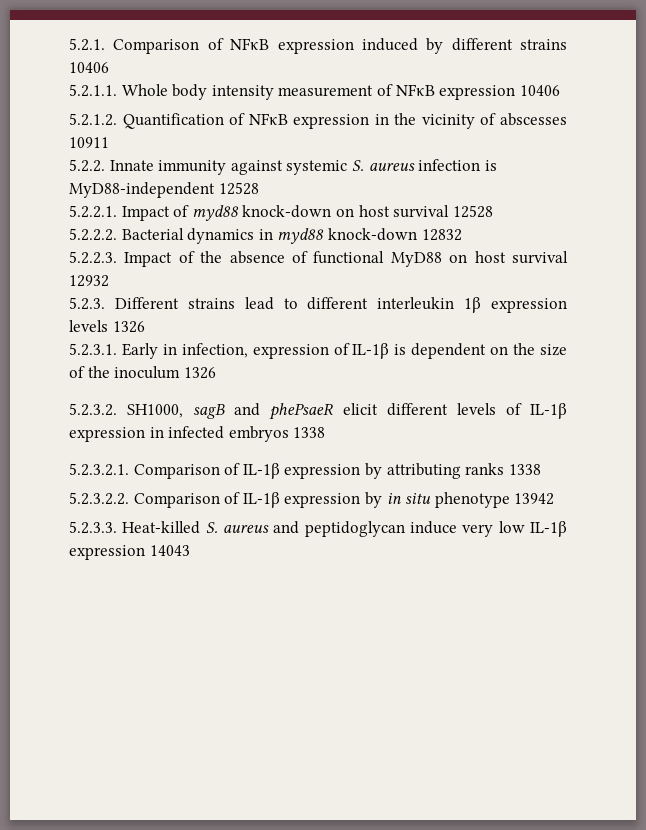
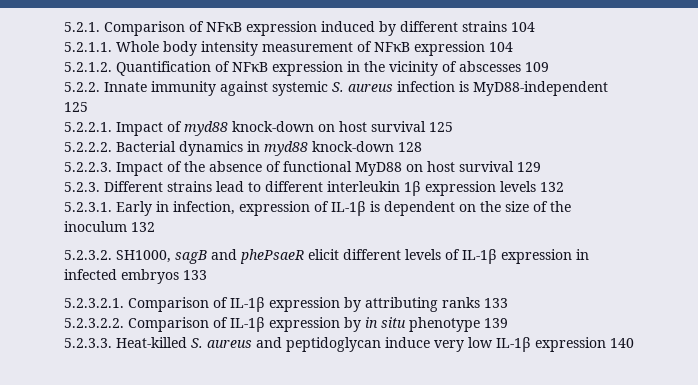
[69,62,109,73] 10406 -> [511,22,535,32] 104
[519,85,560,96] 10406 -> [489,42,513,52] 104
[69,137,109,148] 10911 -> [525,62,549,72] 109
[218,182,259,195] 12528 -> [64,102,88,112] 125
[452,205,493,218] 12528 -> [429,122,453,132] 125
[421,229,462,241] 12832 -> [398,142,422,152] 128
[69,275,109,287] 12932 -> [517,162,541,172] 129
[112,321,145,333] 1326 -> [540,182,564,192] 132
[183,367,216,379] 1326 -> [131,222,155,232] 132
[293,427,326,438] 1338 -> [183,270,207,280] 133
[508,464,541,475] 1338 -> [484,298,508,308] 133
[514,493,555,505] 13942 -> [484,318,508,328] 139
[149,545,190,556] 14043 -> [610,338,634,348] 140

